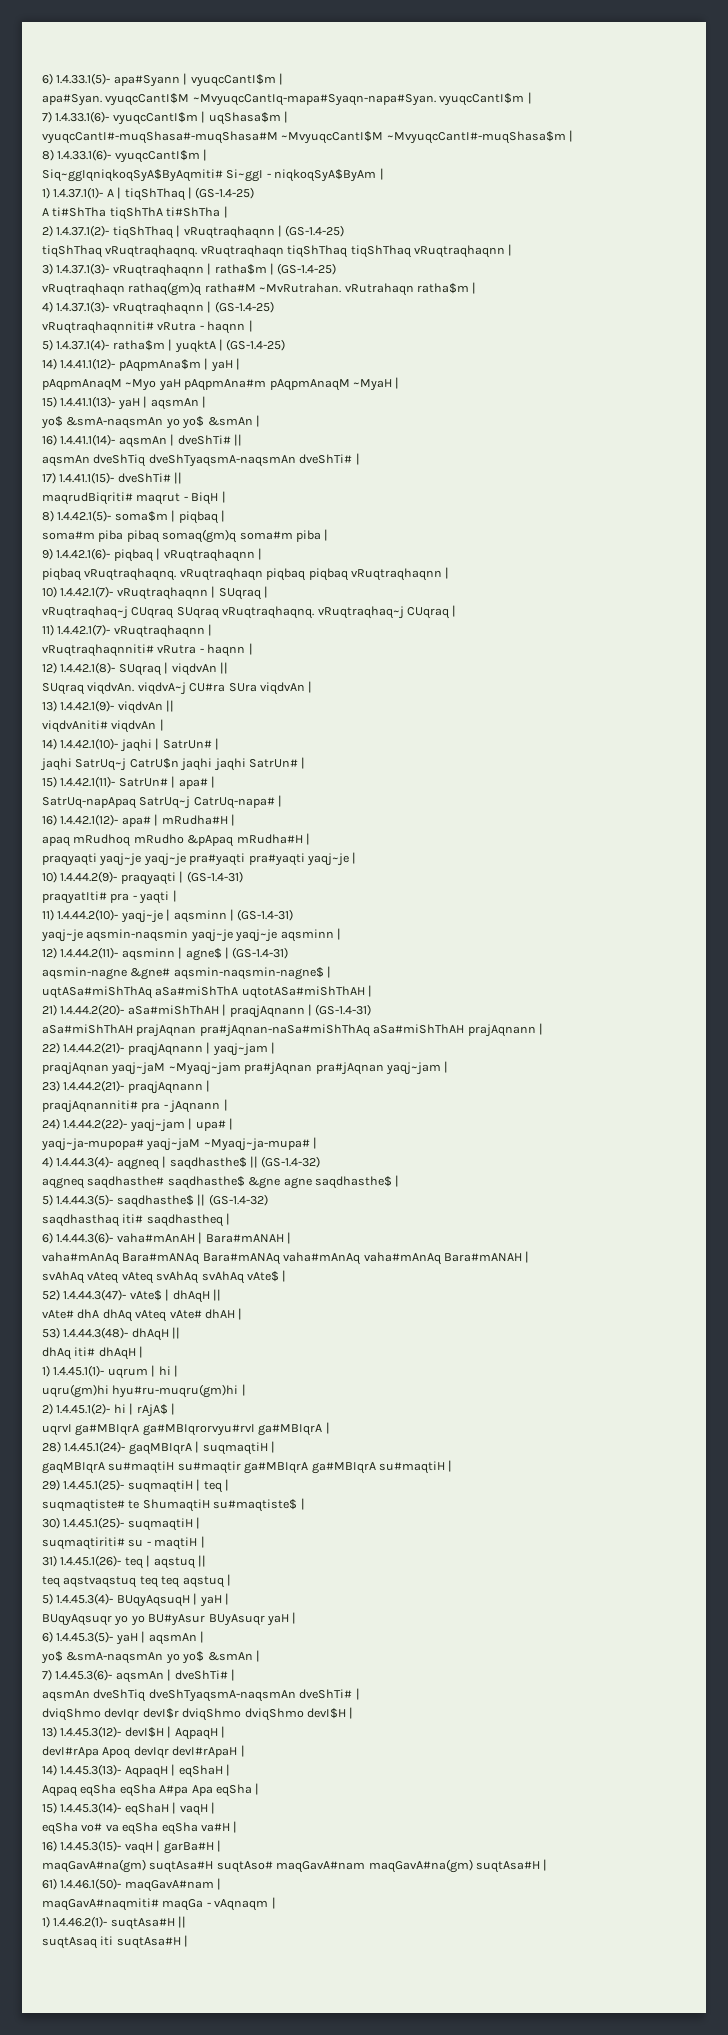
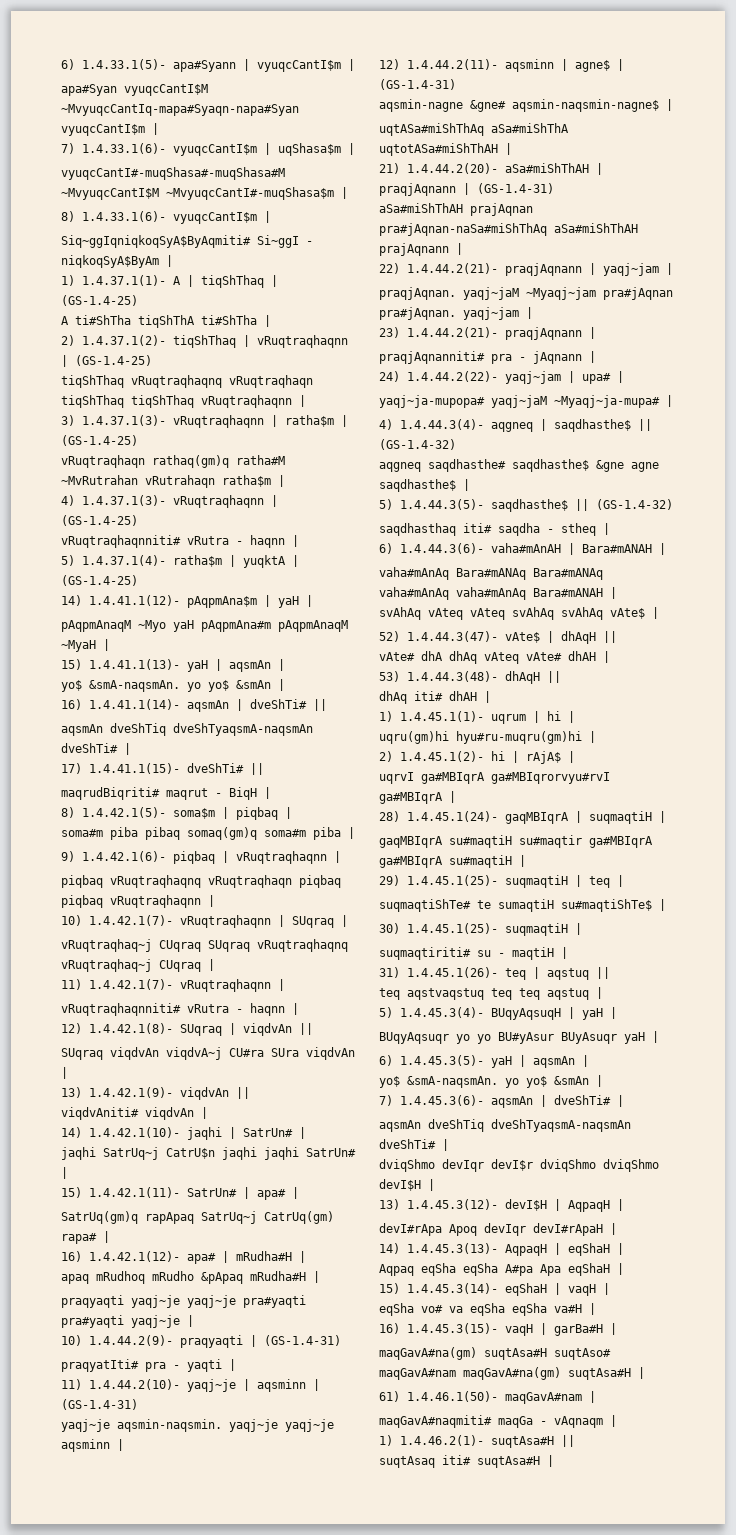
[42,93,436,106] apa#Syan. vyuqcCantI$M ~MvyuqcCantIq-mapa#Syaqn-napa#Syan. -> [61,84,208,96] [61,104,299,116] apa#Syan vyuqcCantI$M ~MvyuqcCantIq-mapa#Syaqn-napa#Syan
[105,245,198,258] vRuqtraqhaqnq. -> [131,375,222,388] vRuqtraqhaqnq
[259,283,342,293] ~MvRutrahan. -> [61,475,138,485] ~MvRutrahan
[66,417,164,429] &smA-naqsmAn -> [89,680,180,692] &smA-naqsmAn.
[84,568,177,581] vRuqtraqhaqnq. -> [110,875,201,888] vRuqtraqhaqnq
[222,606,315,619] vRuqtraqhaqnq. -> [257,939,348,952] vRuqtraqhaqnq
[87,682,135,695] viqdvAn. -> [110,1047,159,1060] viqdvAn
[42,796,275,809] SatrUq-napApaq SatrUq~j CatrUq-napa# -> [61,1211,334,1224] [61,1233,97,1244] SatrUq(gm)q rapApaq SatrUq~j CatrUq(gm) rapa#
[86,929,189,942] aqsmin-naqsmin -> [117,1419,222,1432] aqsmin-naqsmin.
[42,1062,109,1075] praqjAqnan -> [379,287,456,300] praqjAqnan.
[315,1062,384,1075] pra#jAqnan -> [379,307,456,320] pra#jAqnan.
[146,1214,223,1227] saqdhastheq -> [498,523,596,536] saqdha - stheq
[98,1347,136,1360] dhAqH -> [449,691,477,701] dhAH
[42,1499,298,1512] suqmaqtiste# te ShumaqtiH su#maqtiste$ -> [379,899,652,912] suqmaqtiShTe# te sumaqtiH su#maqtiShTe$
[66,1652,164,1664] &smA-naqsmAn -> [407,1076,498,1088] &smA-naqsmAn.
[215,1784,252,1797] eqSha -> [568,1263,610,1276] eqShaH
[100,1936,114,1946] iti -> [442,1455,471,1465] iti#

